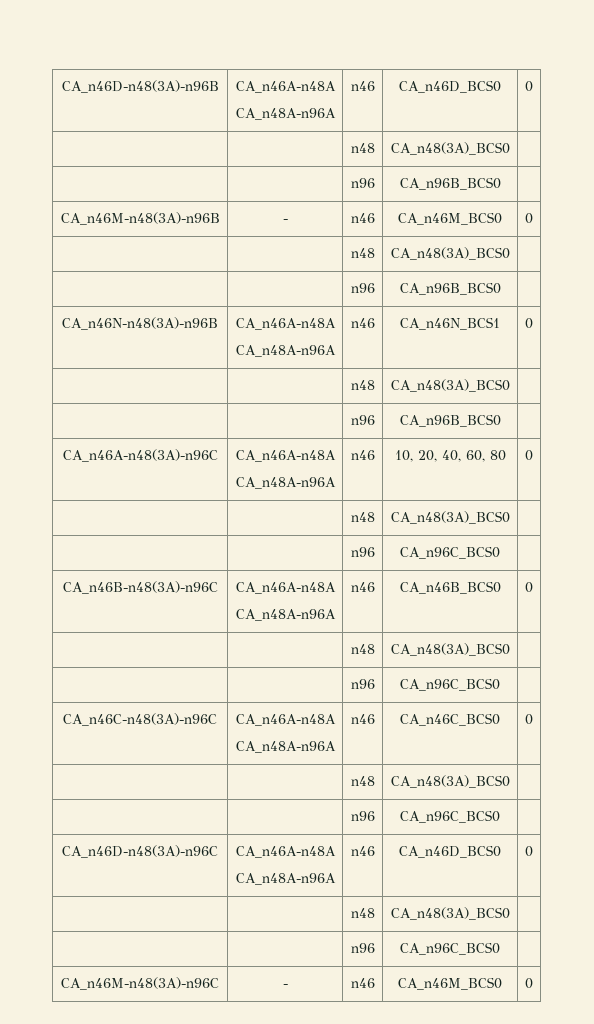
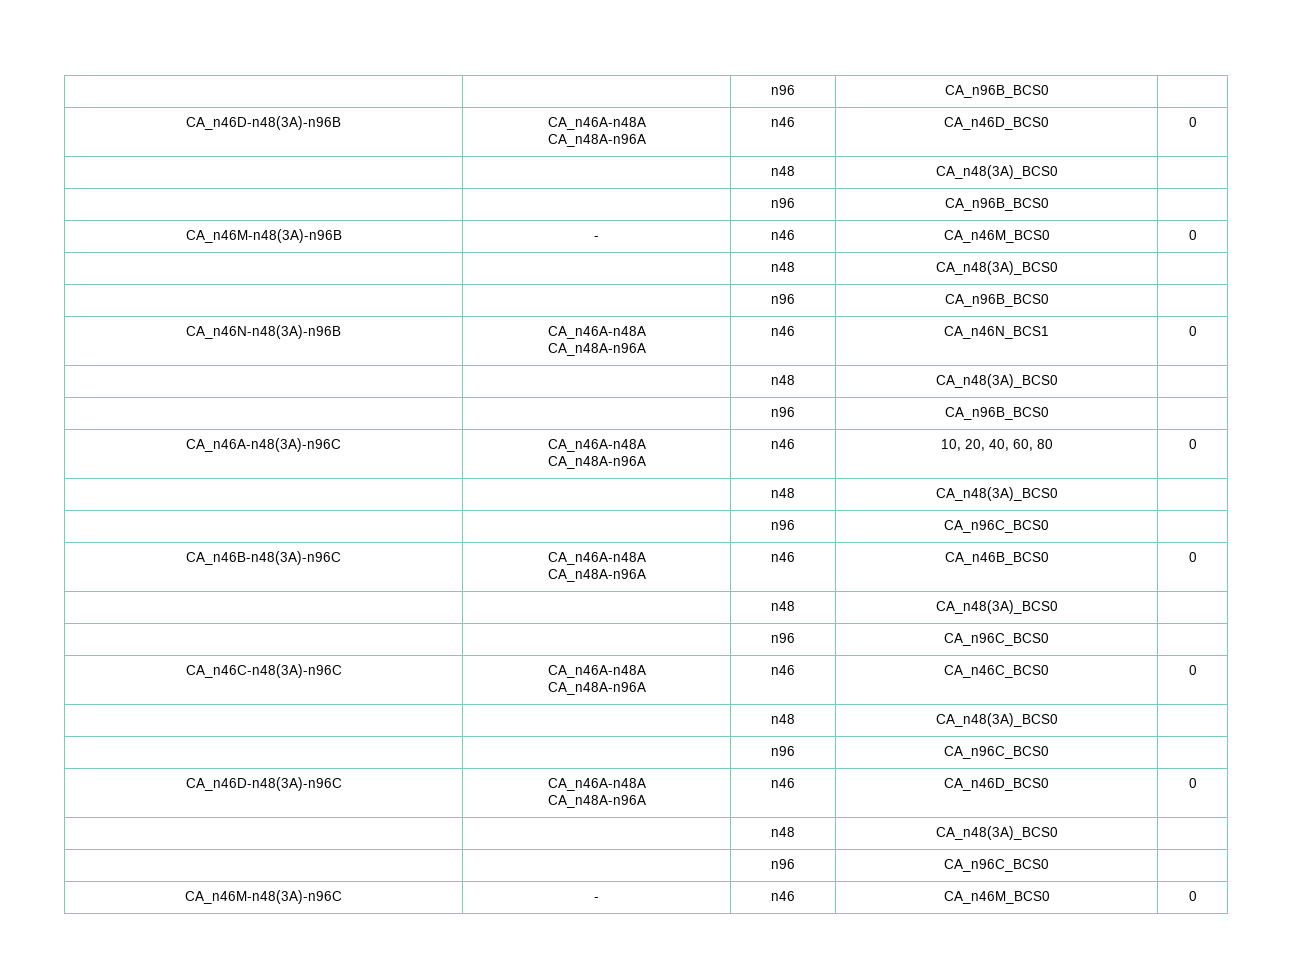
(61, 86) none -> [771,85,795,95] [944,85,1049,98] | | n96 | CA_n96B_BCS0 | //

